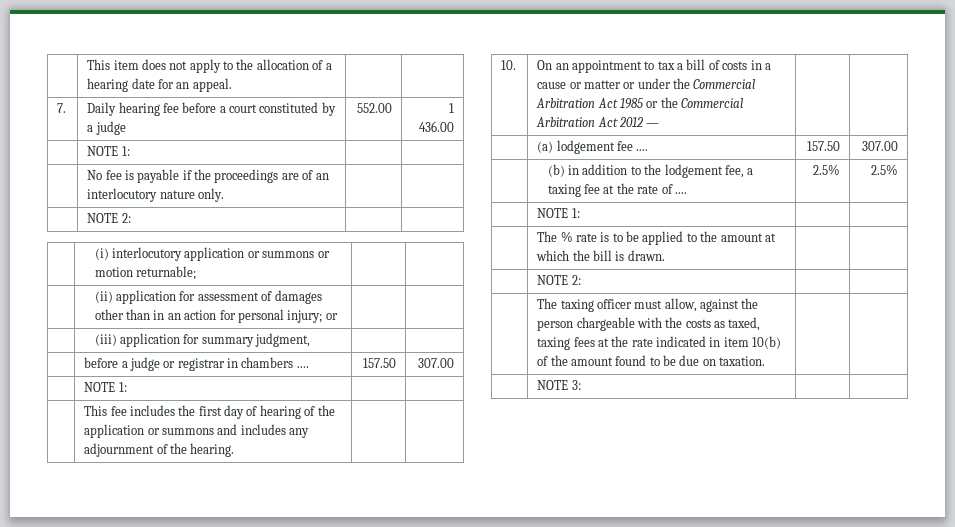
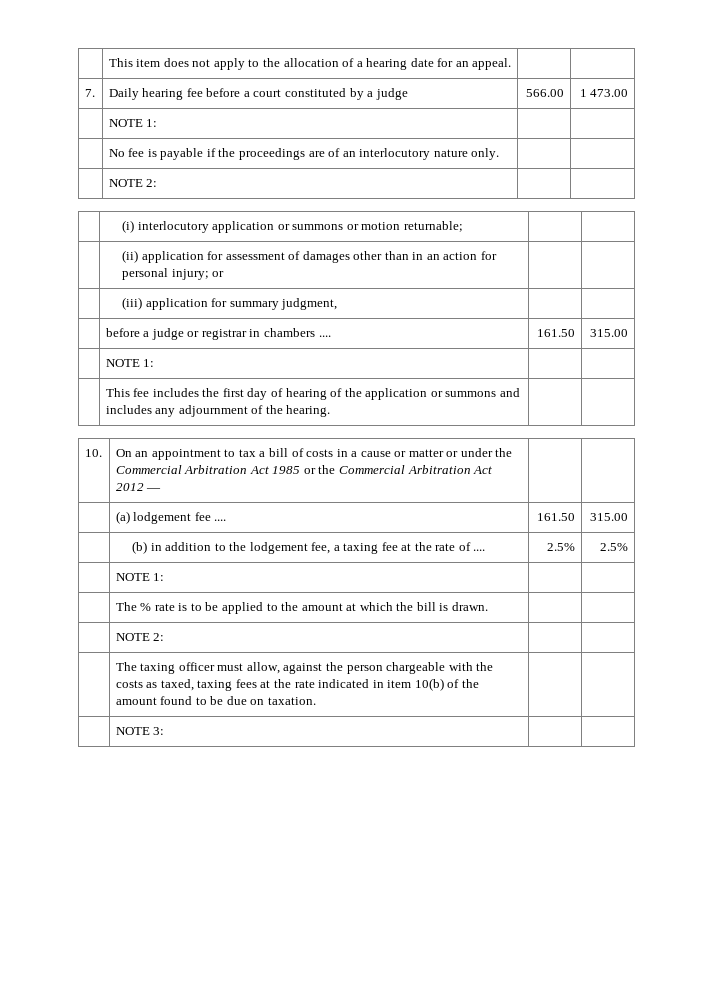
[356,103,392,113] [448,103,454,113] [418,121,454,132] 552.00 | 1 436.00 -> [526,89,565,97] [579,89,629,97] 566.00 | 1 473.00
[362,358,396,368] [417,358,454,368] 157.50 | 307.00 -> [537,329,576,337] [590,329,629,337] 161.50 | 315.00
[806,141,840,151] [861,141,898,151] 157.50 | 307.00 -> [537,513,576,521] [590,513,629,521] 161.50 | 315.00

